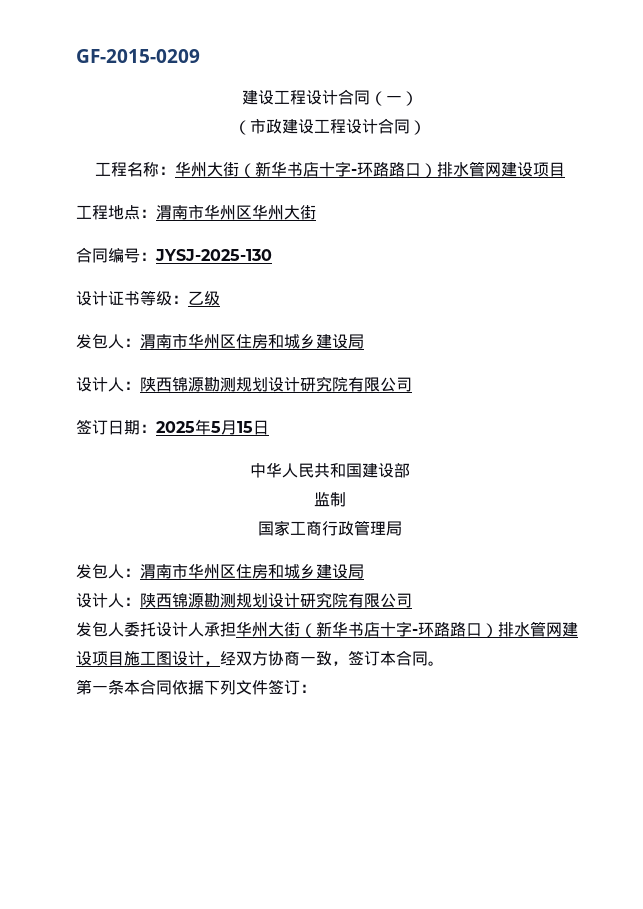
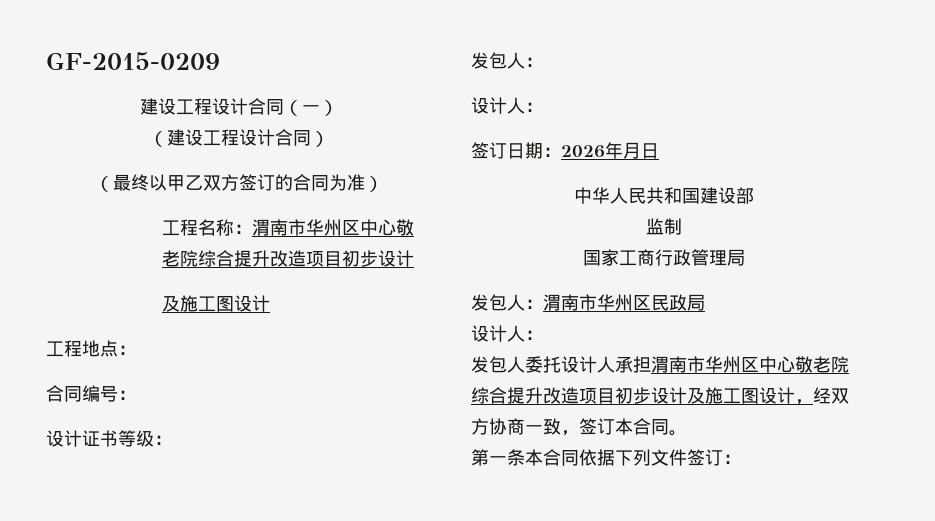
[250,118,282,134] 市政 -> (167, 139) none
[95,161,565,178] [76,204,316,220] 工程名称：华州大街（新华书店十字-环路路口）排水管网建设项目 // 工程地点：渭南市华州区华州大街 -> [94,174,383,192] [161,219,414,236] [161,250,414,267] [161,295,270,312] [46,340,136,357] （最终以甲乙双方签订的合同为准） // 工程名称：渭南市华州区中心敬老院综合提升改造项目初步设计 // 及施工图设计 // 工程地点：
[155,249,272,261] JYSJ-2025-130 -> (136, 395) none
[188,291,220,306] [76,333,364,349] [76,376,412,392] 乙级 // 发包人：渭南市华州区住房和城乡建设局 // 设计人：陕西锦源勘测规划设计研究院有限公司 -> [471,52,543,69] [471,97,543,114] // 发包人： // 设计人：
[156,419,253,435] 2025年5月15 -> [561,142,641,159] 2026年月
[236,564,364,579] [76,592,412,608] 住房和城乡建设局 // 设计人：陕西锦源勘测规划设计研究院有限公司 -> [651,294,705,311] [471,325,543,342] 民政局 // 设计人：
[236,621,578,638] [76,651,124,666] 华州大街（新华书店十字-环路路口）排水管网建设项目 -> [651,356,849,373] [471,387,705,404] 渭南市华州区中心敬老院综合提升改造项目初步设计及

